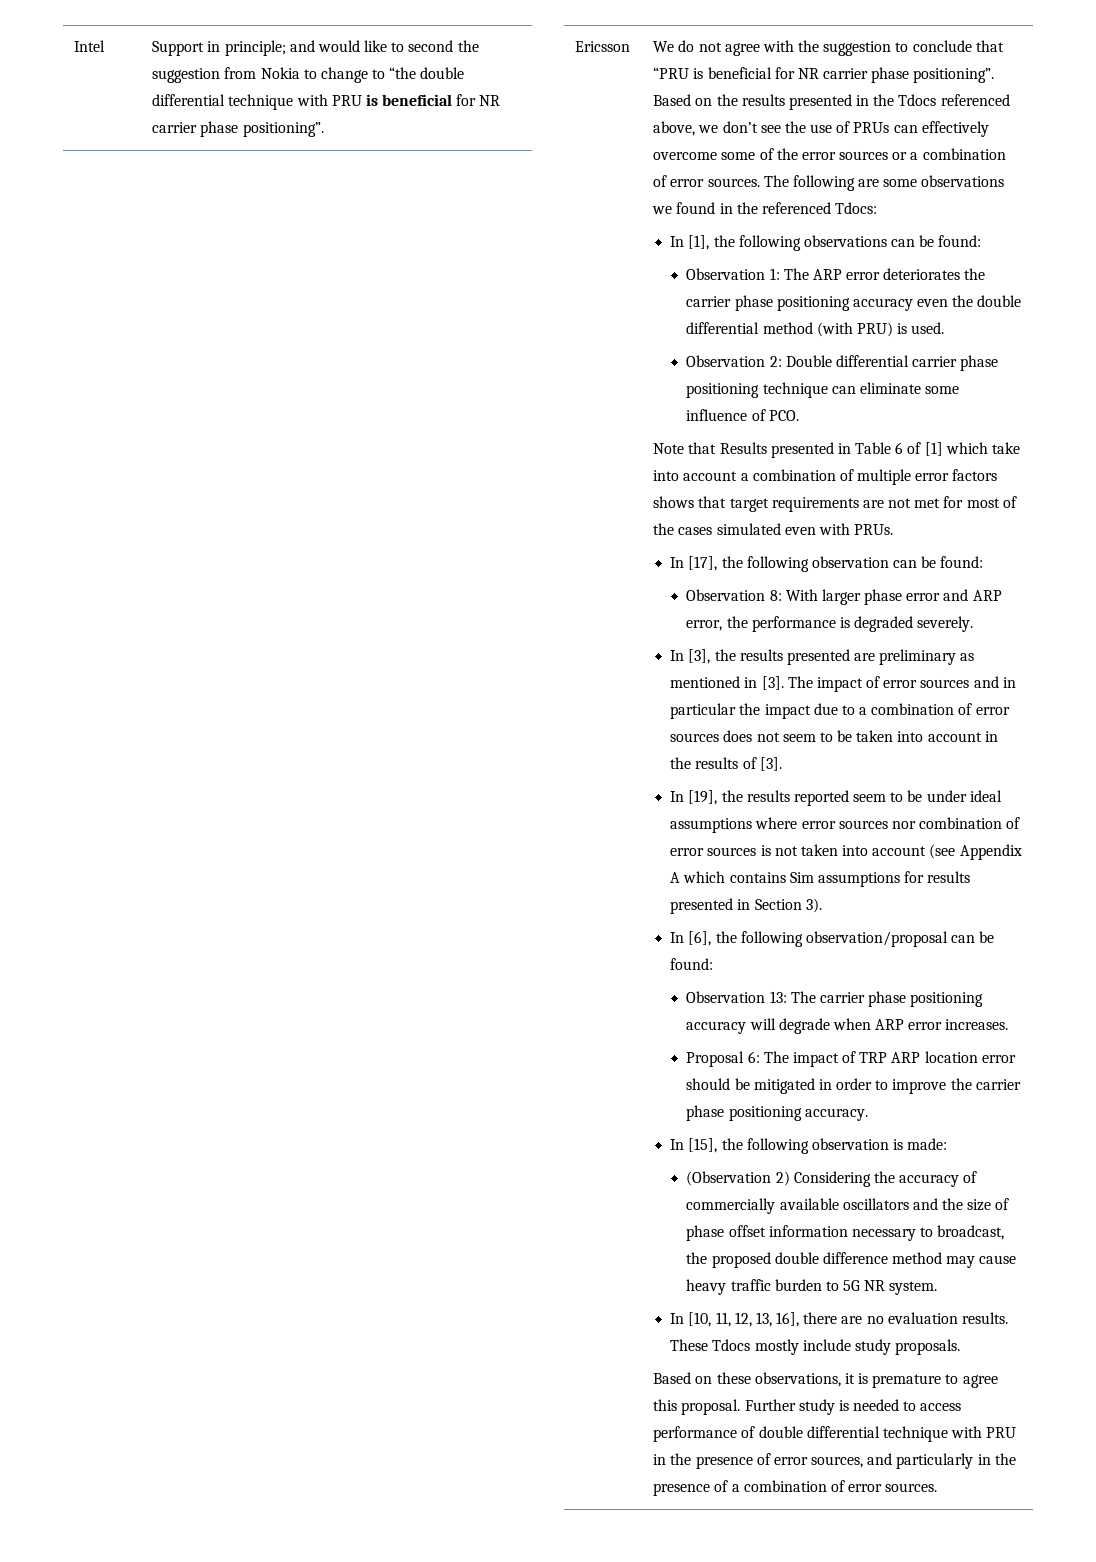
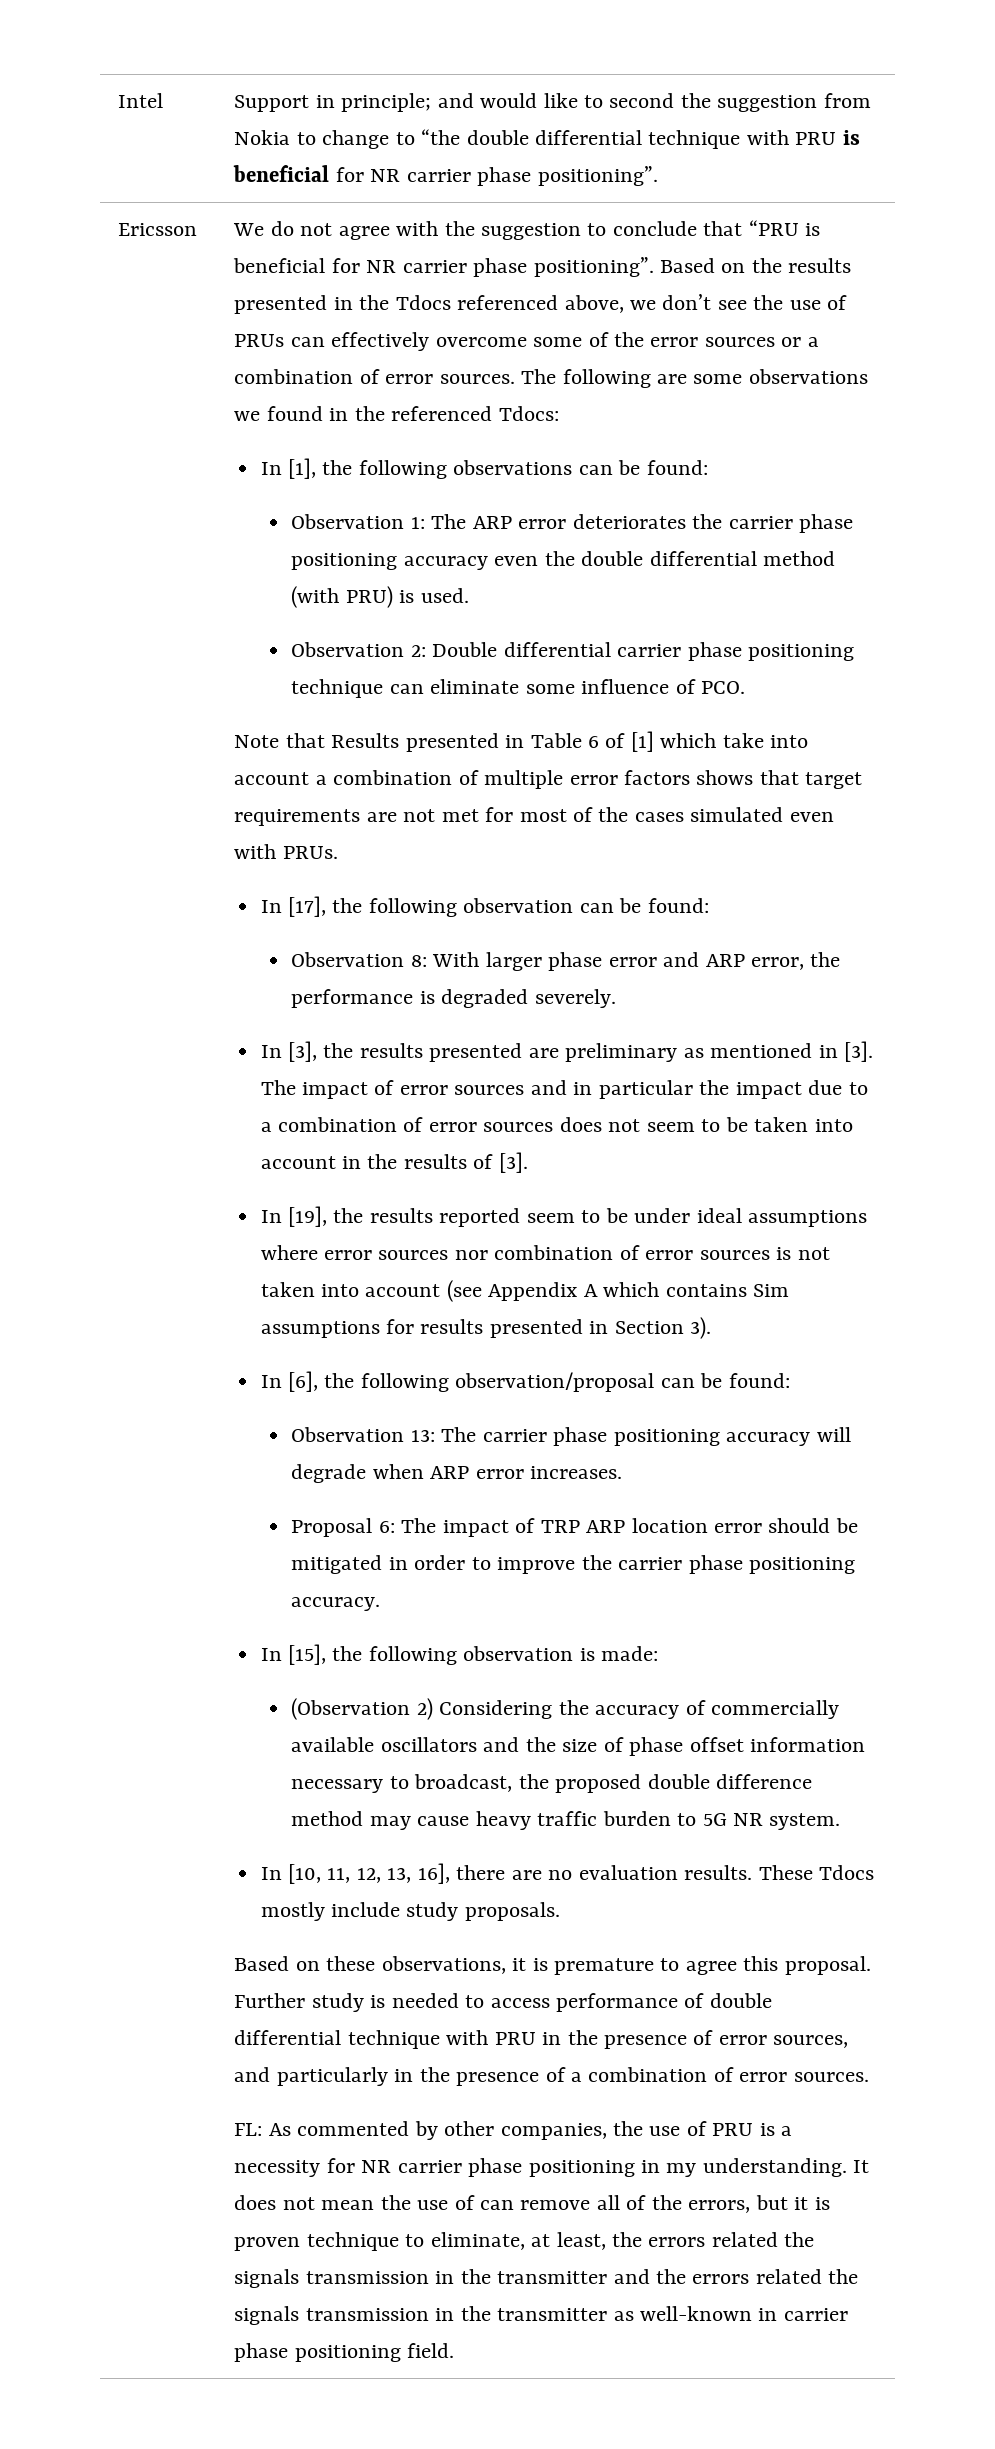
(938, 1487) none -> [234,2121,793,2140] [234,2158,870,2177] [234,2195,830,2213] [234,2232,815,2251] [234,2269,859,2288] [234,2306,848,2325] [234,2343,455,2362] // FL: As commented by other companies, the use of PRU is a necessity for NR carrier phase positioning in my understanding. It does not mean the use of can remove all of the errors, but it is proven technique to eliminate, at least, the errors related the signals transmission in the transmitter and the errors related the signals transmission in the transmitter as well-known in carrier phase positioning field.

